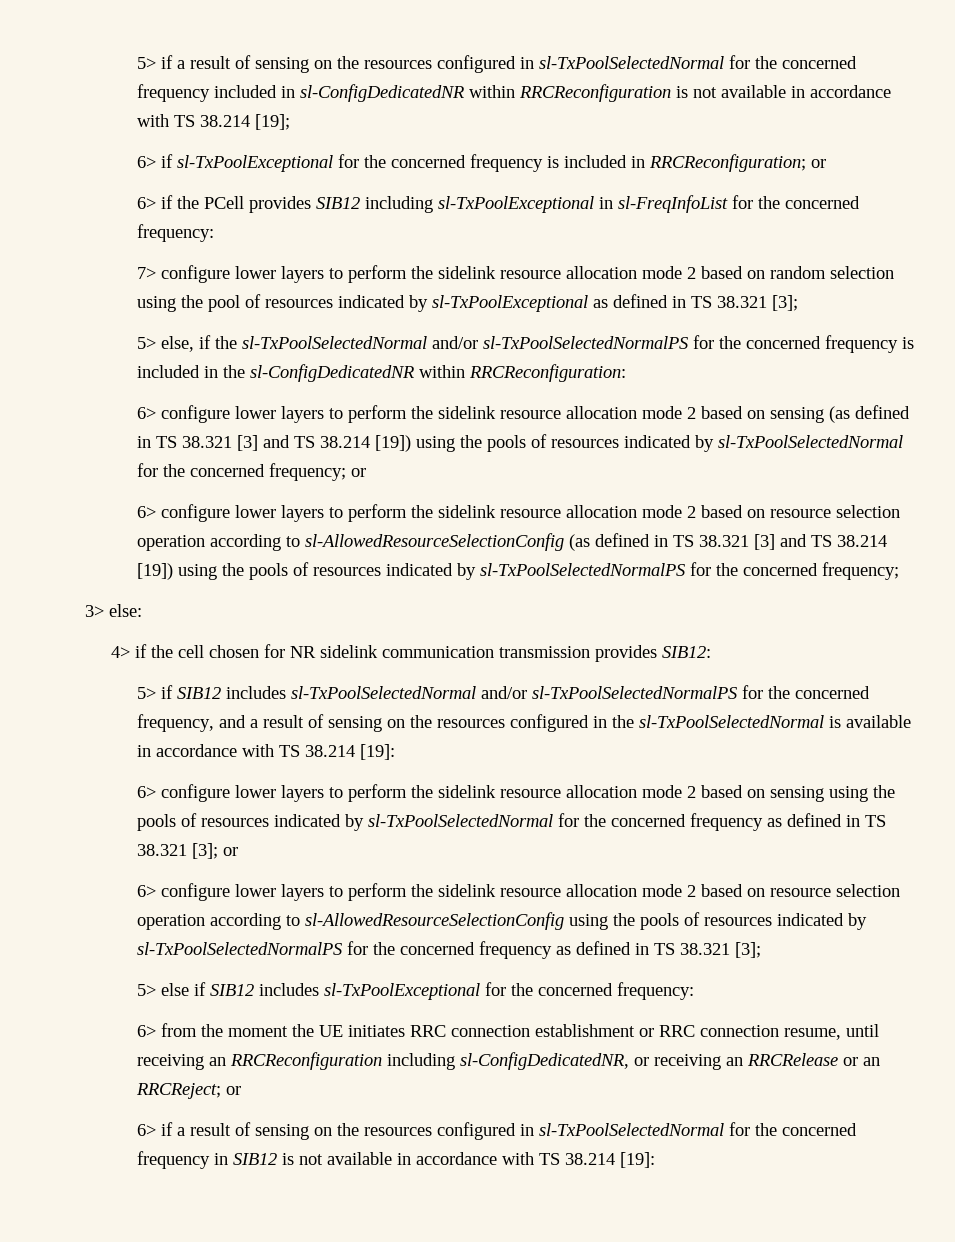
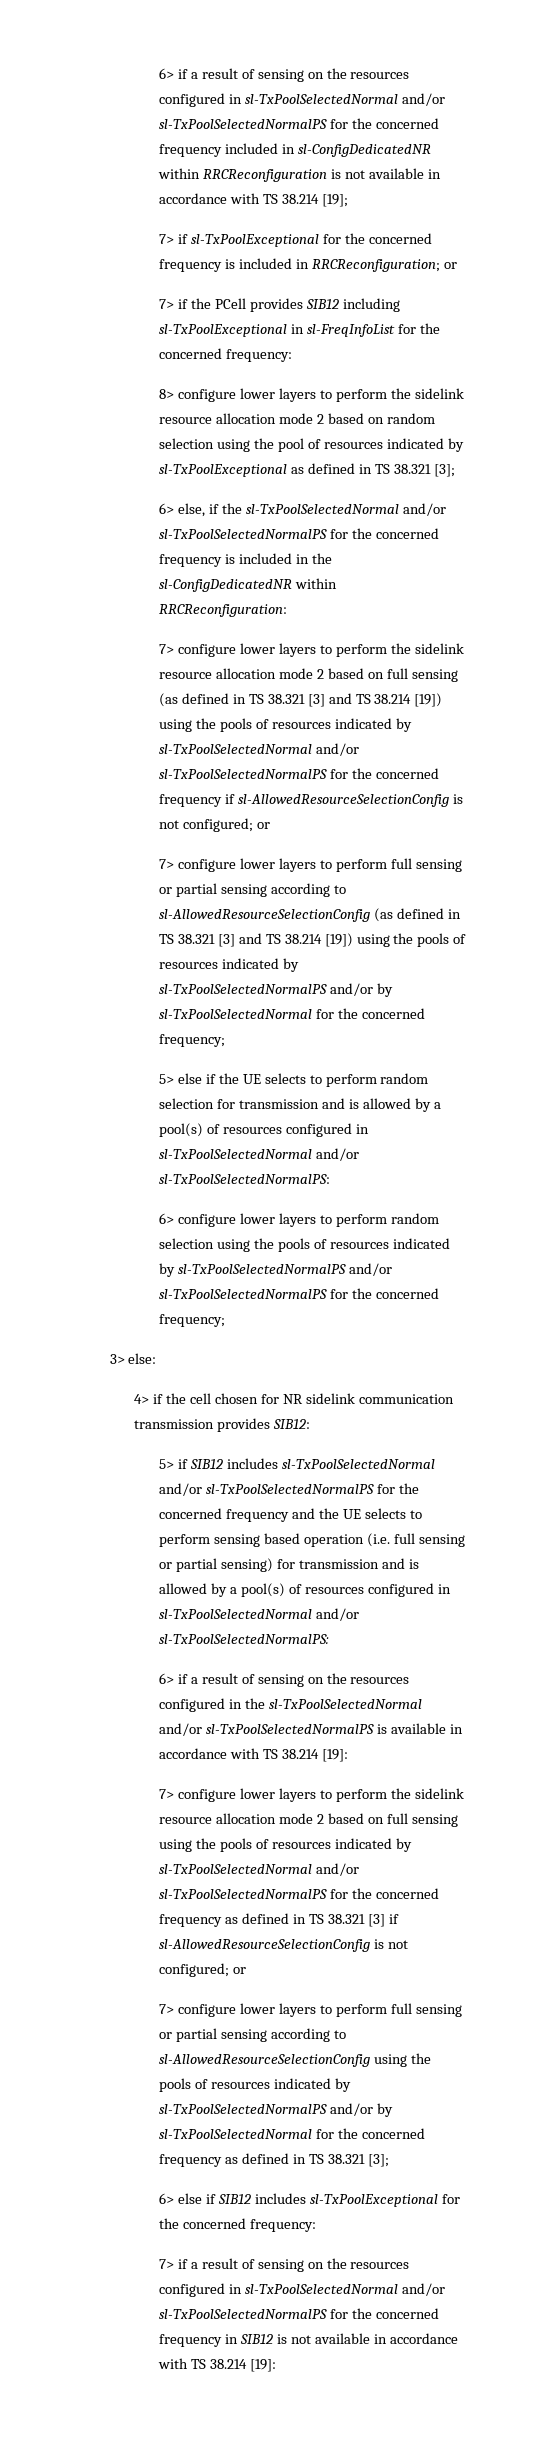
[137,57,157,69] 5> -> [159,68,175,79] 6>
(725, 62) none -> [401,93,445,106] [159,119,328,129] and/or sl-TxPoolSelectedNormalPS
[137,156,157,168] 6> -> [159,234,175,244] 7>
[137,197,157,209] 6> -> [159,299,175,309] 7>
[137,267,157,279] 7> -> [159,389,175,399] 8>
[137,337,157,349] 5> -> [159,503,175,514] 6>
[137,407,157,419] 6> -> [159,644,175,654] 7>
(766, 414) none -> [386,668,408,679] full
[137,463,367,481] [137,504,901,522] [137,535,206,551] for the concerned frequency; or // 6> configure lower layers to perform the sidelink resource allocation mode 2 based on resource selection operation -> [316,743,360,756] [159,768,439,779] [159,794,463,807] [159,818,270,832] [159,858,462,872] [159,883,267,897] and/or sl-TxPoolSelectedNormalPS for the concerned frequency if sl-AllowedResourceSelectionConfig is not configured; or // 7> configure lower layers to perform full sensing or partial sensing
(686, 569) none -> [330,983,393,997] [159,1008,425,1019] [159,1034,226,1047] [159,1073,429,1087] [159,1098,441,1112] [159,1123,369,1137] [159,1148,360,1161] [159,1174,331,1184] [159,1213,439,1227] [159,1238,450,1252] [159,1263,392,1277] [159,1289,328,1299] and/or by sl-TxPoolSelectedNormal for the concerned frequency; // 5> else if the UE selects to perform random selection for transmission and is allowed by a pool(s) of resources configured in sl-TxPoolSelectedNormal and/or sl-TxPoolSelectedNormalPS: // 6> configure lower layers to perform random selection using the pools of resources indicated by sl-TxPoolSelectedNormalPS and/or sl-TxPoolSelectedNormalPS
[137,714,247,732] frequency, and -> [226,1508,422,1522] [159,1533,465,1547] [159,1558,419,1572] [159,1583,451,1597] [159,1608,360,1621] [159,1634,330,1644] [159,1673,189,1684] frequency and the UE selects to perform sensing based operation (i.e. full sensing or partial sensing) for transmission and is allowed by a pool(s) of resources configured in sl-TxPoolSelectedNormal and/or sl-TxPoolSelectedNormalPS: // 6> if
(825, 721) none -> [159,1723,375,1736] and/or sl-TxPoolSelectedNormalPS
[137,786,157,798] 6> -> [159,1789,175,1799] 7>
(766, 793) none -> [386,1813,408,1824] full
(554, 820) none -> [316,1863,360,1876] [159,1888,439,1899] [159,1913,399,1927] [159,1939,408,1952] [159,1963,247,1977] [159,2003,462,2017] [159,2028,346,2042] [159,2053,431,2067] [159,2078,351,2092] [159,2103,393,2117] [159,2129,313,2139] and/or sl-TxPoolSelectedNormalPS for the concerned frequency as defined in TS 38.321 [3] if sl-AllowedResourceSelectionConfig is not configured; or // 7> configure lower layers to perform full sensing or partial sensing according to sl-AllowedResourceSelectionConfig using the pools of resources indicated by sl-TxPoolSelectedNormalPS and/or by sl-TxPoolSelectedNormal
[223,847,239,856] [137,883,901,901] [137,912,868,930] [137,941,762,959] [137,984,157,996] or // 6> configure lower layers to perform the sidelink resource allocation mode 2 based on resource selection operation according to sl-AllowedResourceSelectionConfig using the pools of resources indicated by sl-TxPoolSelectedNormalPS for the concerned frequency as defined in TS 38.321 [3]; // 5> -> [159,2193,175,2204] // 6>
[137,1023,880,1040] [137,1052,881,1070] [136,1083,242,1099] [137,1124,157,1136] 6> from the moment the UE initiates RRC connection establishment or RRC connection resume, until receiving an RRCReconfiguration including sl-ConfigDedicatedNR, or receiving an RRCRelease or an RRCReject; or // 6> -> [159,2259,175,2269] 7>
(725, 1129) none -> [401,2283,445,2296] [159,2309,328,2319] and/or sl-TxPoolSelectedNormalPS

